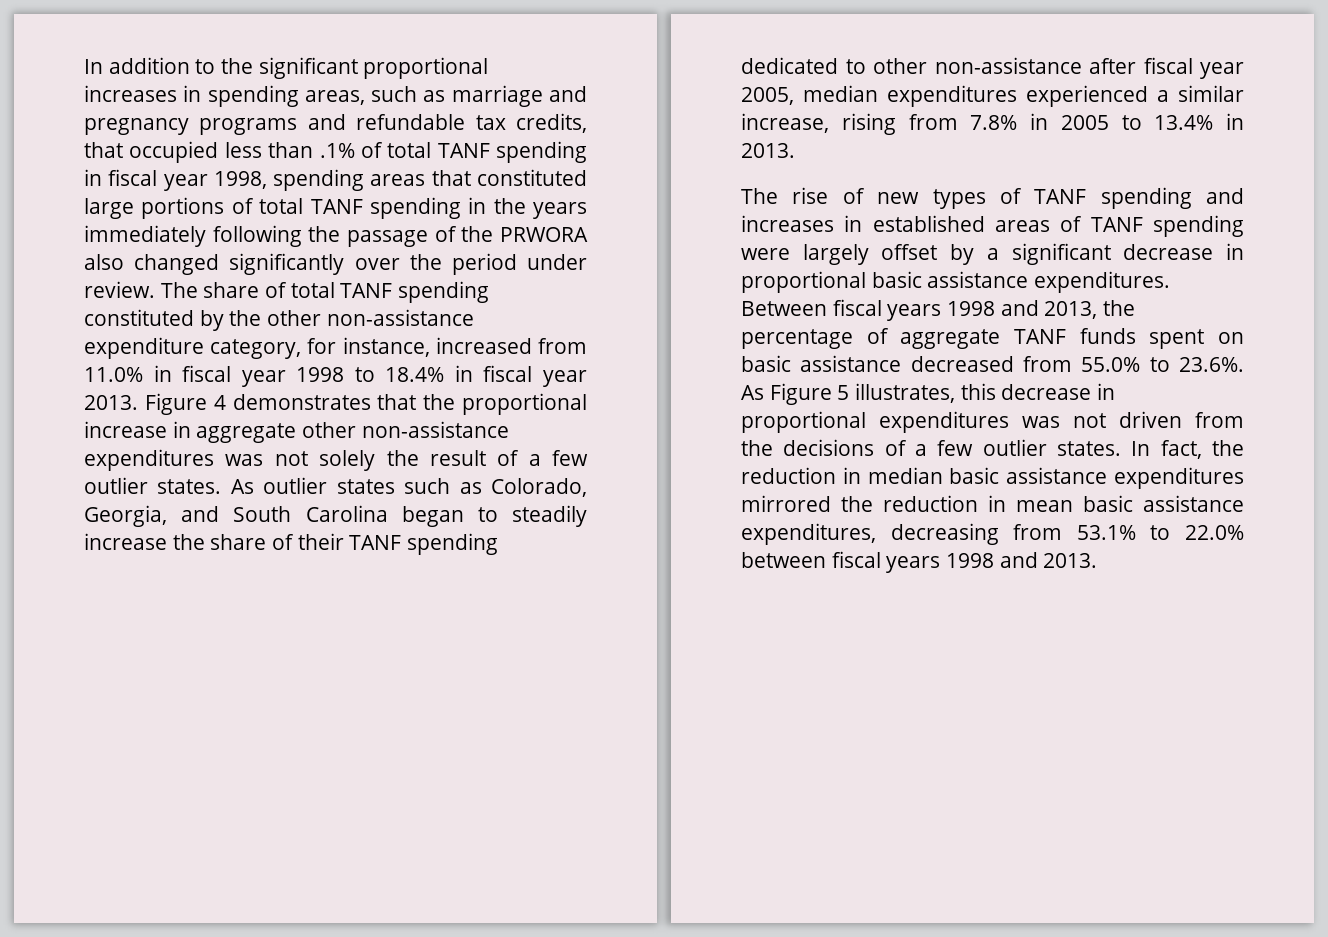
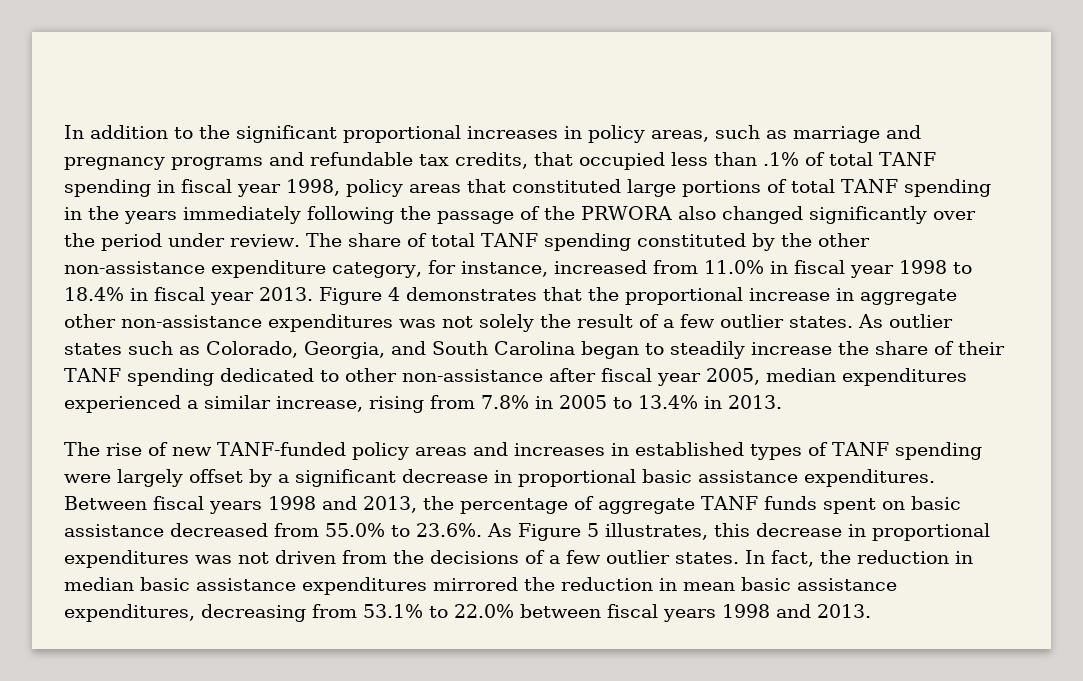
[207,85,299,107] spending -> [588,125,645,143] policy
[273,169,365,191] spending -> [346,179,403,197] policy
[932,187,1192,209] types of TANF spending -> [217,442,467,460] TANF-funded policy areas
[995,220,1051,232] areas -> [749,444,802,460] types

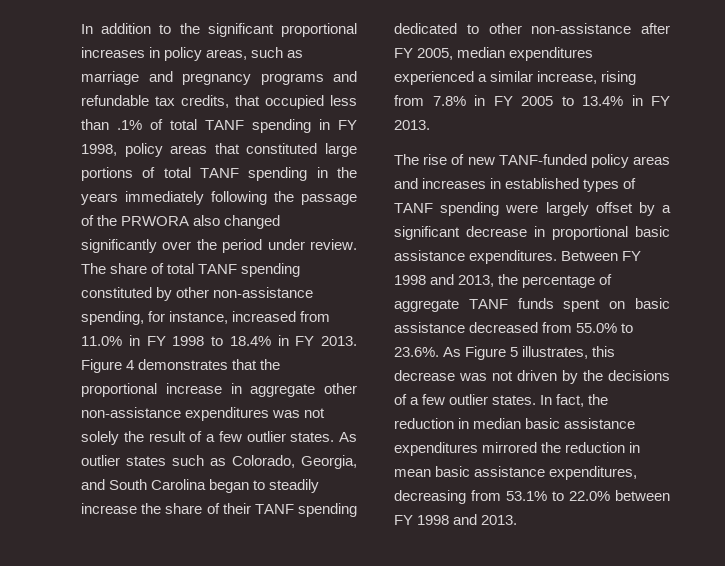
[181,179,281,197] fiscal year -> [338,120,357,130] FY
[780,233,870,247] [64,260,422,278] the other non-assistance expenditure category, -> [176,287,314,298] [81,311,144,325] other non-assistance spending,
[793,260,894,278] fiscal year -> [146,336,166,346] FY
[154,287,254,305] fiscal year -> [295,336,315,346] FY
[600,368,701,386] fiscal year -> [394,48,413,58] FY
(553, 402) none -> [493,96,513,106] FY
(722, 402) none -> [651,96,670,106] FY
[153,496,262,514] fiscal years -> [622,251,642,261] FY
[848,523,990,541] [64,550,189,568] in proportional expenditures -> (455, 375) none
[342,550,387,564] from -> [562,370,578,384] by
[607,604,716,622] fiscal years -> [394,515,413,525] FY

